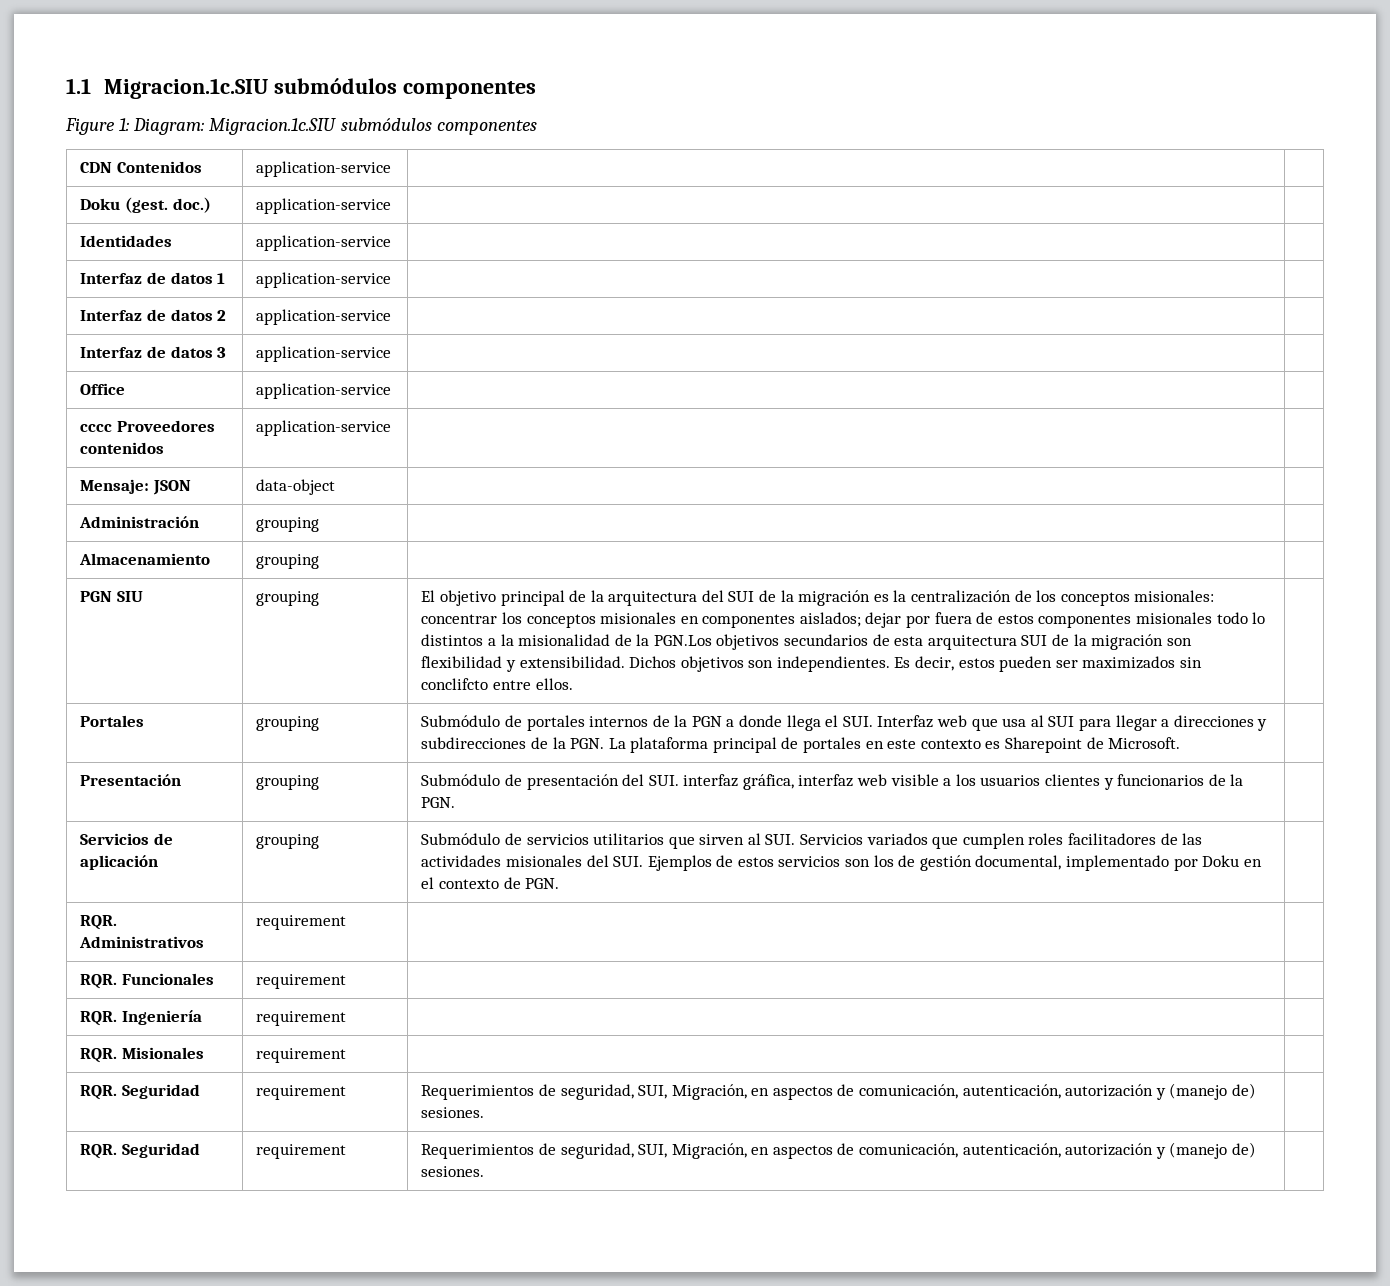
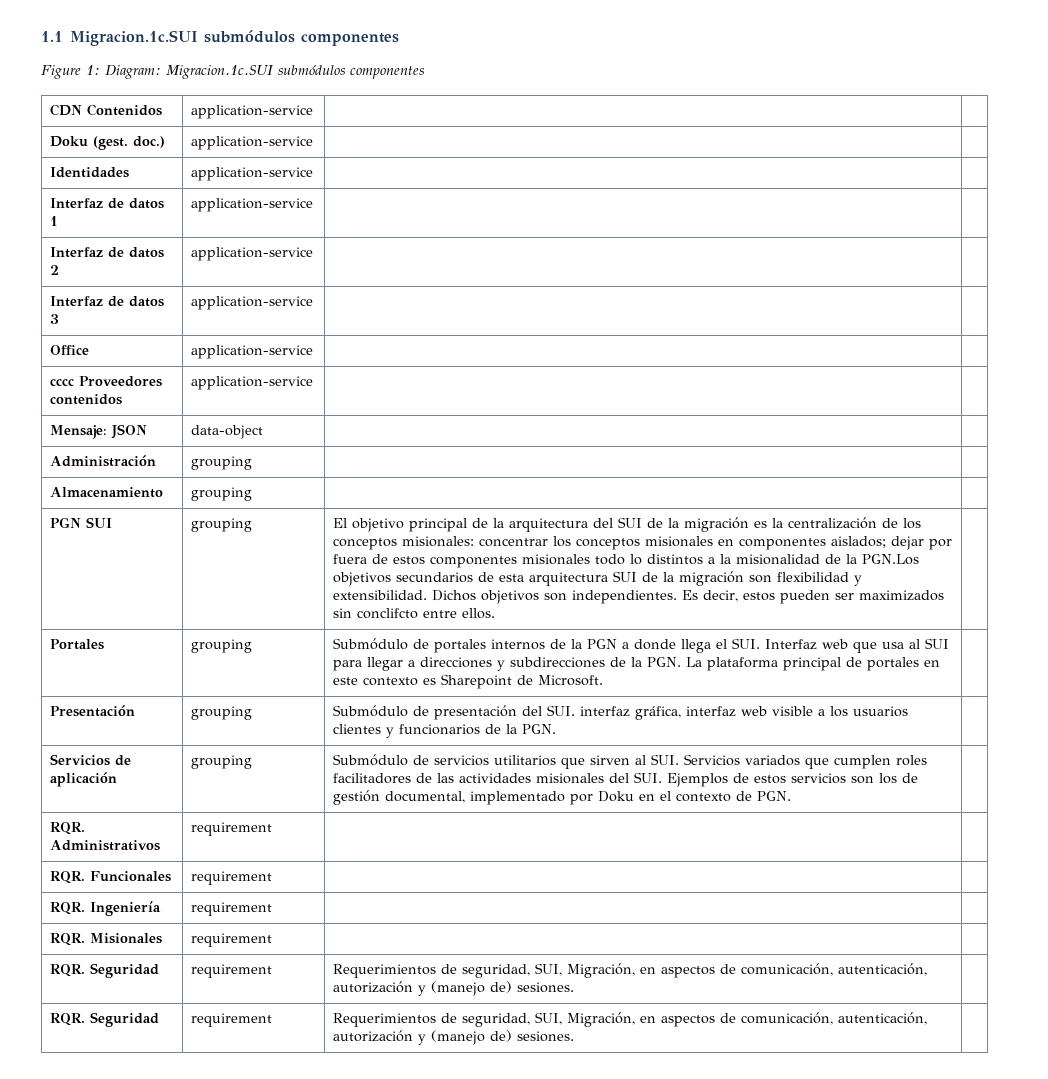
[103,78,268,99] Migracion.1c.SIU -> [70,30,199,46] Migracion.1c.SUI
[209,118,337,135] Migracion.1c.SIU -> [166,65,274,79] Migracion.1c.SUI
[116,591,143,602] SIU -> [86,517,113,528] SUI

